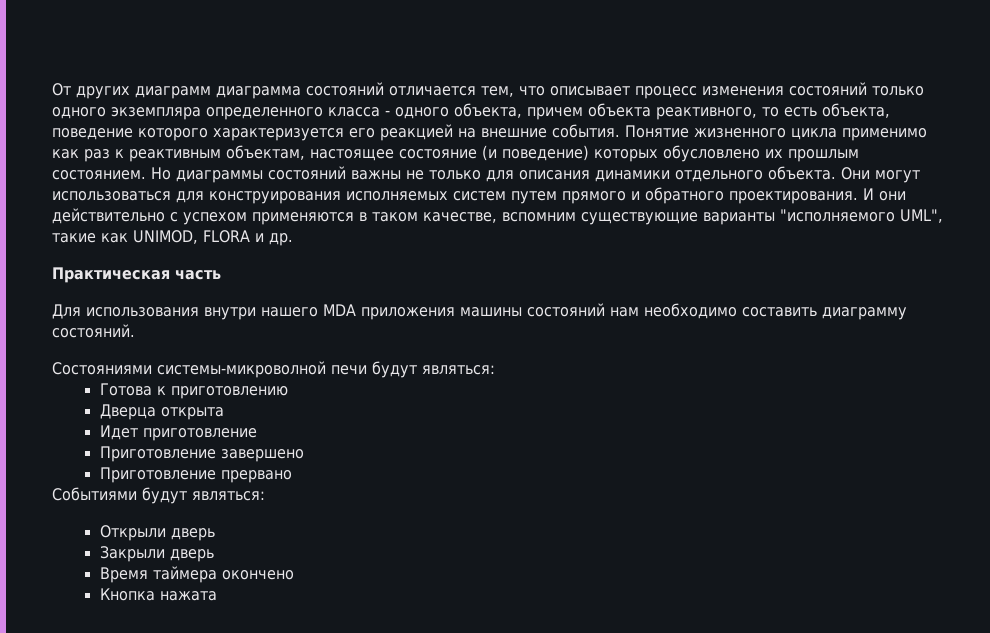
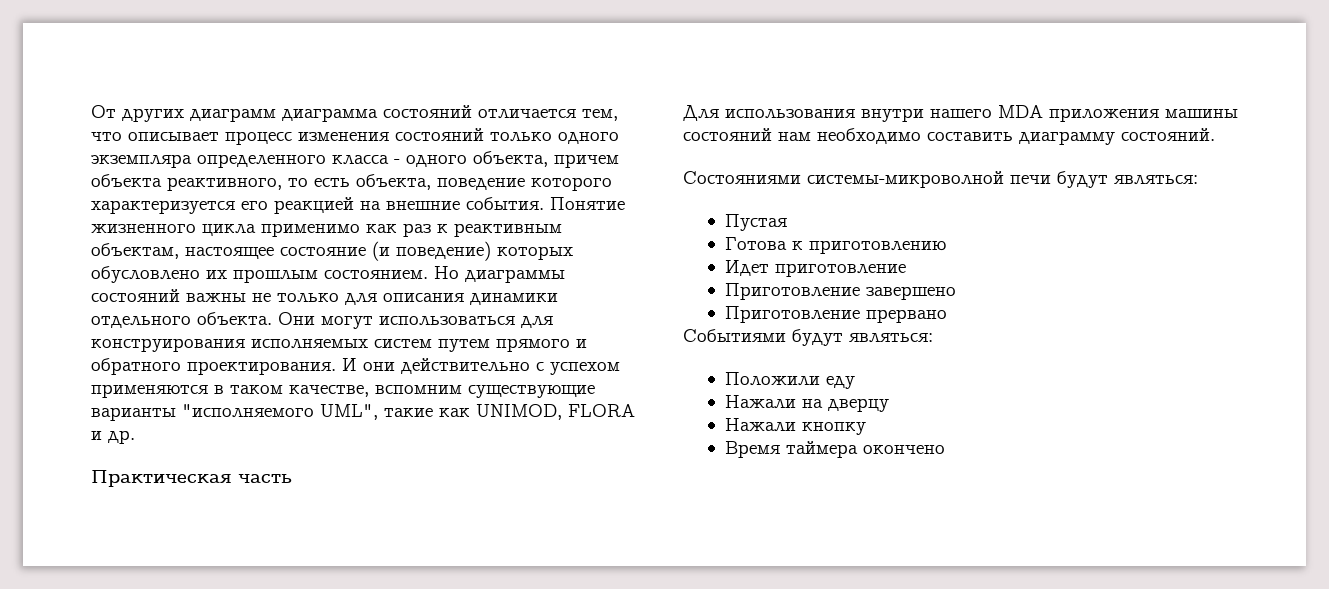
(495, 370) none -> [725,214,788,231] // Пустая
[99,404,224,420] // Дверца открыта -> (947, 247) none
[99,525,215,541] [99,546,214,562] Открыли дверь // Закрыли дверь -> [725,372,856,389] [725,395,890,412] [725,418,867,435] Положили еду // Нажали на дверцу // Нажали кнопку
[99,588,217,601] // Кнопка нажата -> (946, 449) none

